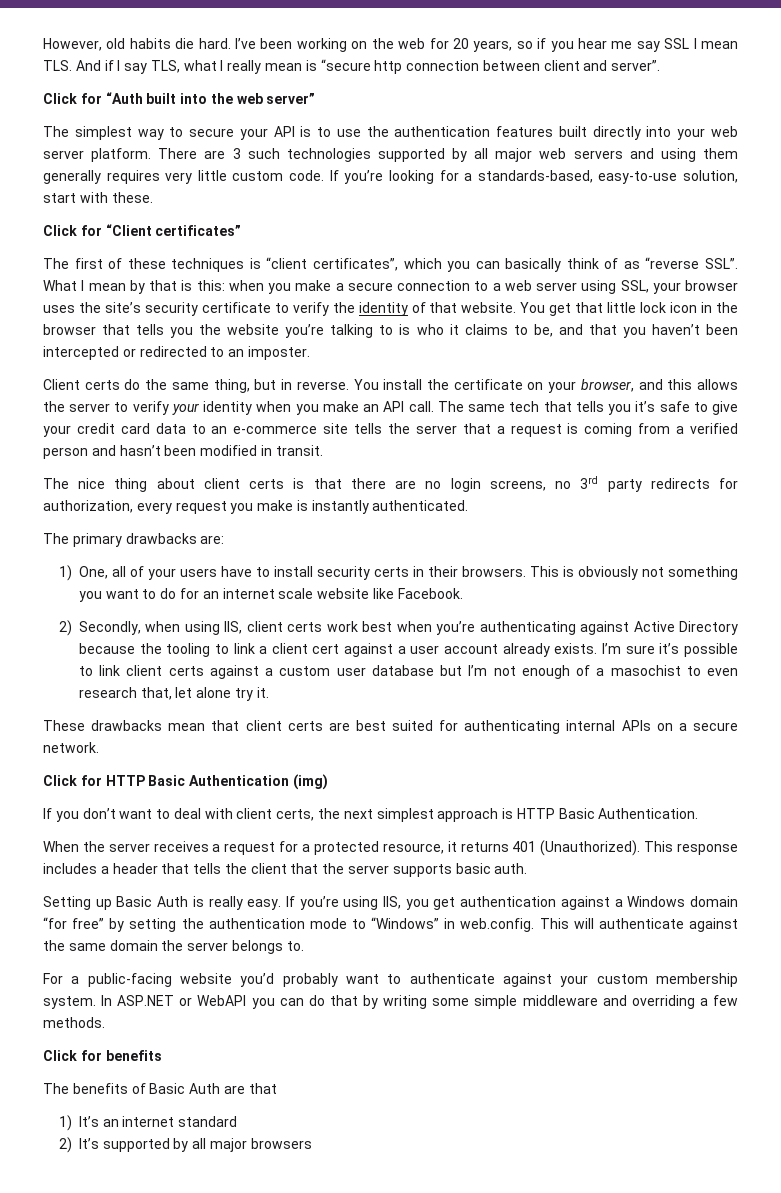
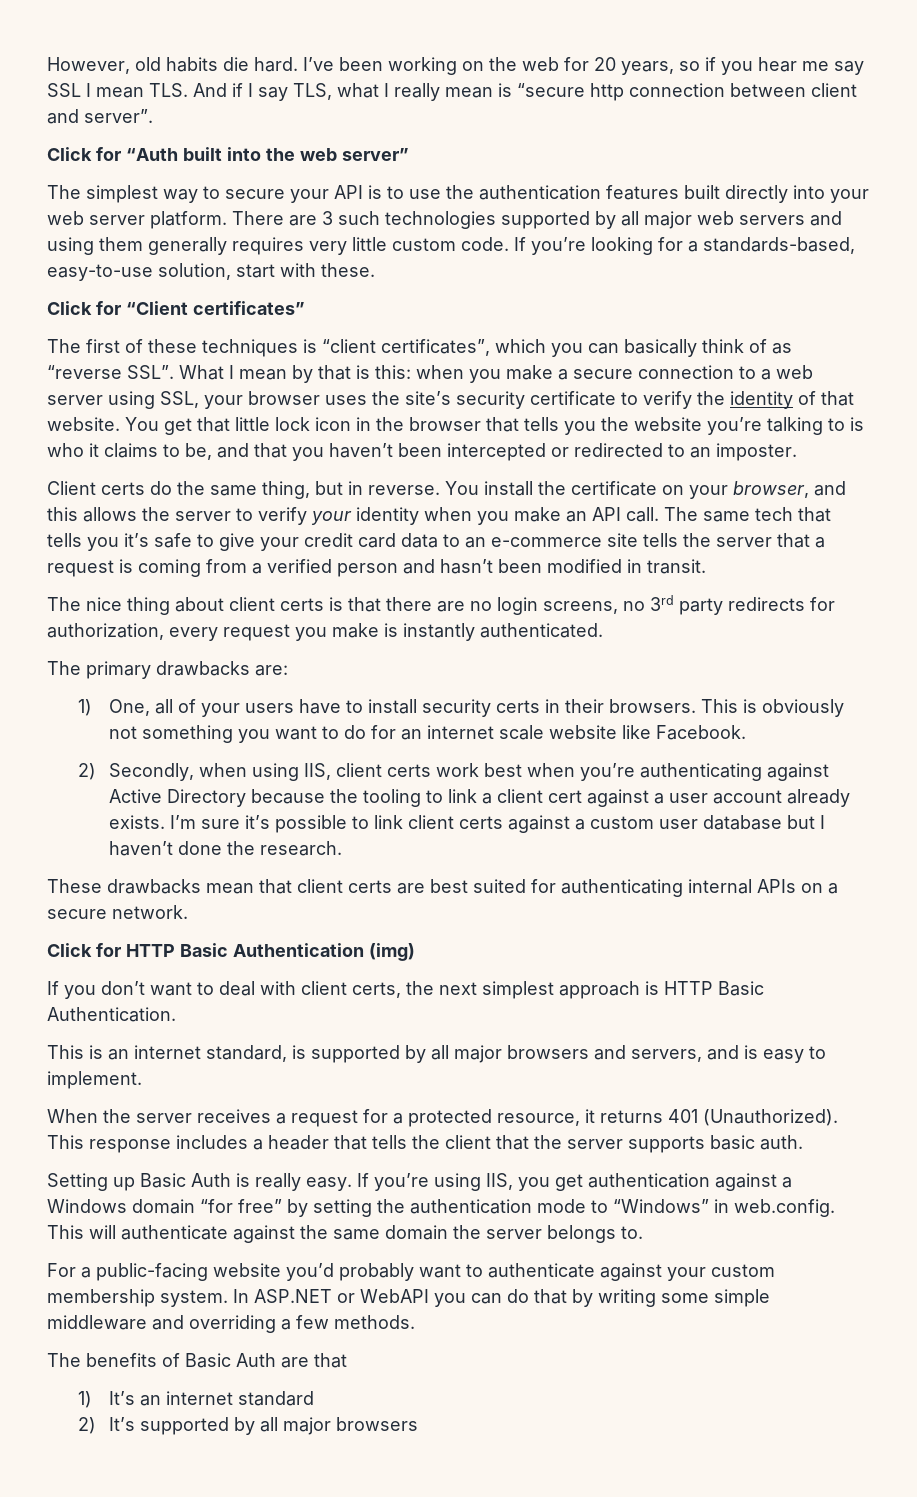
[468,665,739,679] [78,687,269,701] I’m not enough of a masochist to even research that, let alone try it. -> [820,815,826,829] [109,841,343,856] I haven’t done the research.
(699, 813) none -> [47,1045,826,1063] [47,1071,142,1089] // This is an internet standard, is supported by all major browsers and servers, and is easy to implement.
[43,1050,162,1061] // Click for benefits -> (415, 1322) none

